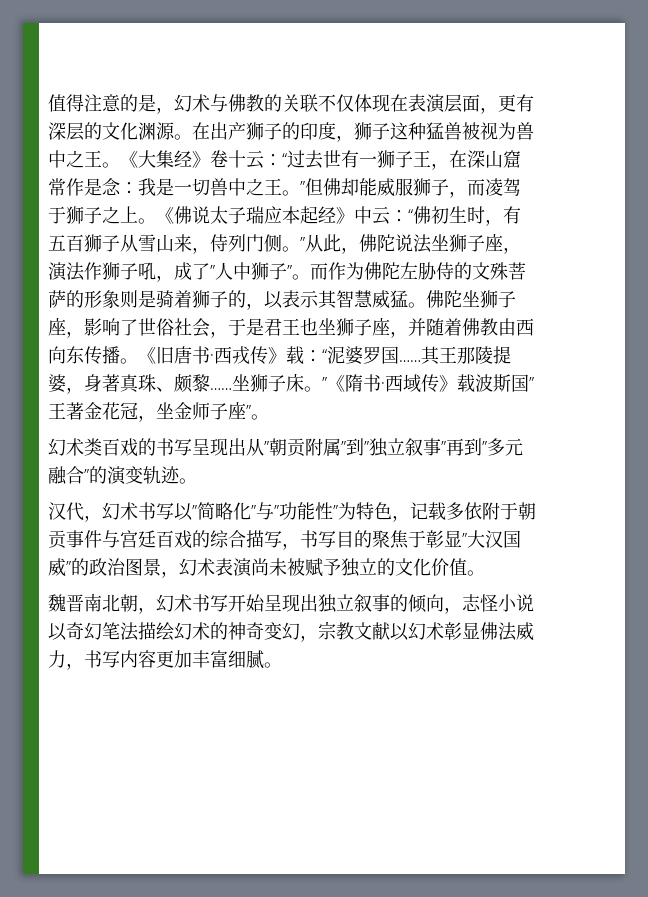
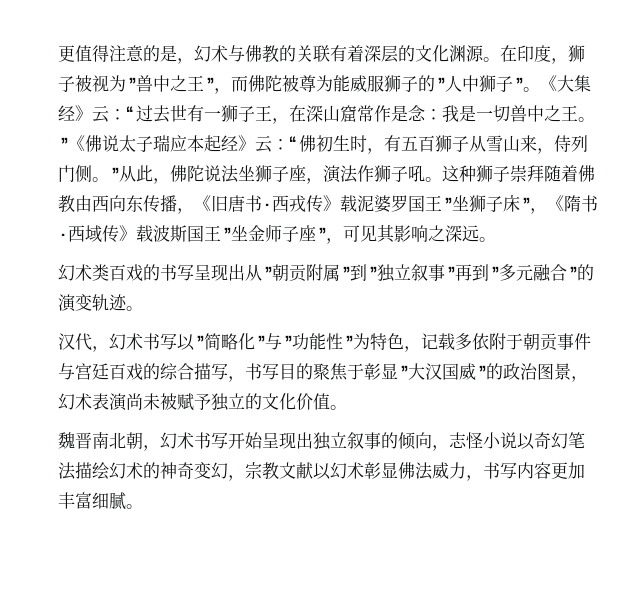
(48, 103) none -> [58,45,75,62] 更
[318,94,534,114] 不仅体现在表演层面，更有 -> [330,45,364,62] 有着
[210,122,534,142] [48,150,102,168] 出产狮子的印度，狮子这种猛兽被视为兽中之王 -> [517,45,585,64] [58,75,523,94] 印度，狮子被视为”兽中之王”，而佛陀被尊为能威服狮子的”人中狮子”
[210,150,246,168] 卷十 -> (92, 113) none
[305,178,521,198] [48,206,156,224] 但佛却能威服狮子，而凌驾于狮子之上。 -> (68, 143) none
[354,206,372,224] 中 -> (255, 143) none
[156,262,526,282] [48,290,516,310] [48,318,426,338] ，成了”人中狮子”。而作为佛陀左胁侍的文殊菩萨的形象则是骑着狮子的，以表示其智慧威猛。佛陀坐狮子座，影响了世俗社会，于是君王也坐狮子座，并 -> [425,165,544,182] 。这种狮子崇拜
[120,358,138,364] 。 -> [177,208,194,214] ，
[304,349,327,362] ：“ -> (357, 203) none
[399,346,511,365] [48,373,232,394] ……其王那陵提婆，身著真珠、颇黎…… -> [425,195,452,211] 王”
[304,377,327,392] 。” -> [520,197,547,214] ”，
[529,377,534,390] [48,402,251,422] ”王著金花冠，坐金师子座” -> [204,224,479,244] 王”坐金师子座”，可见其影响之深远

